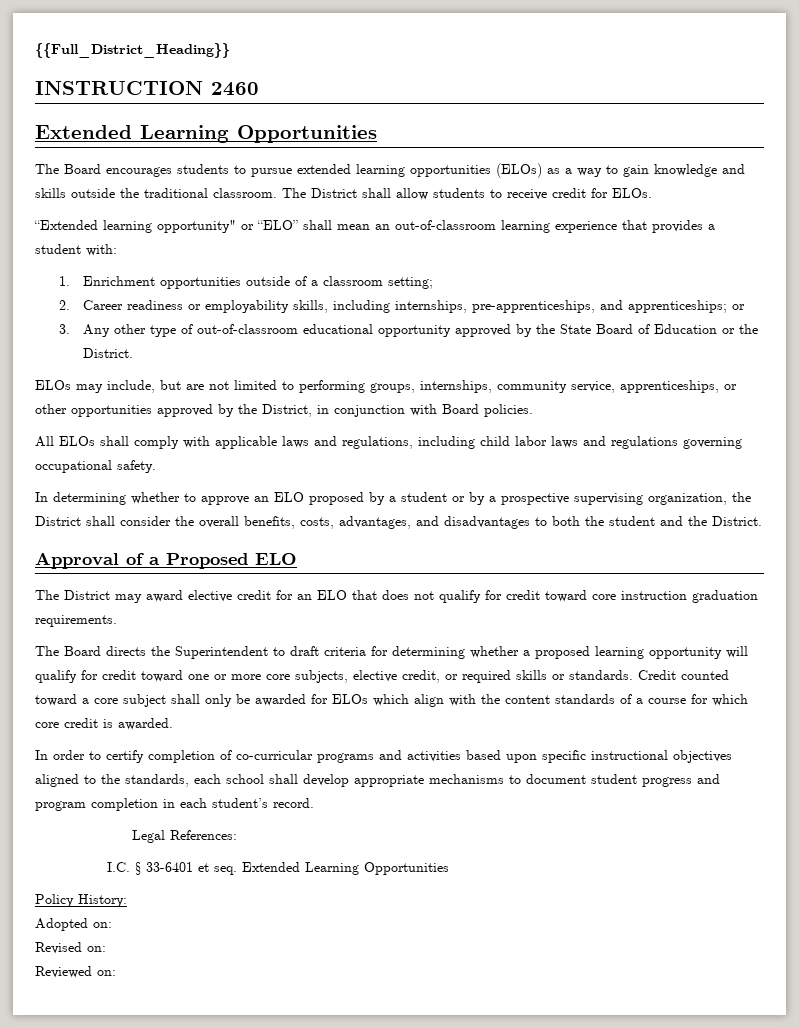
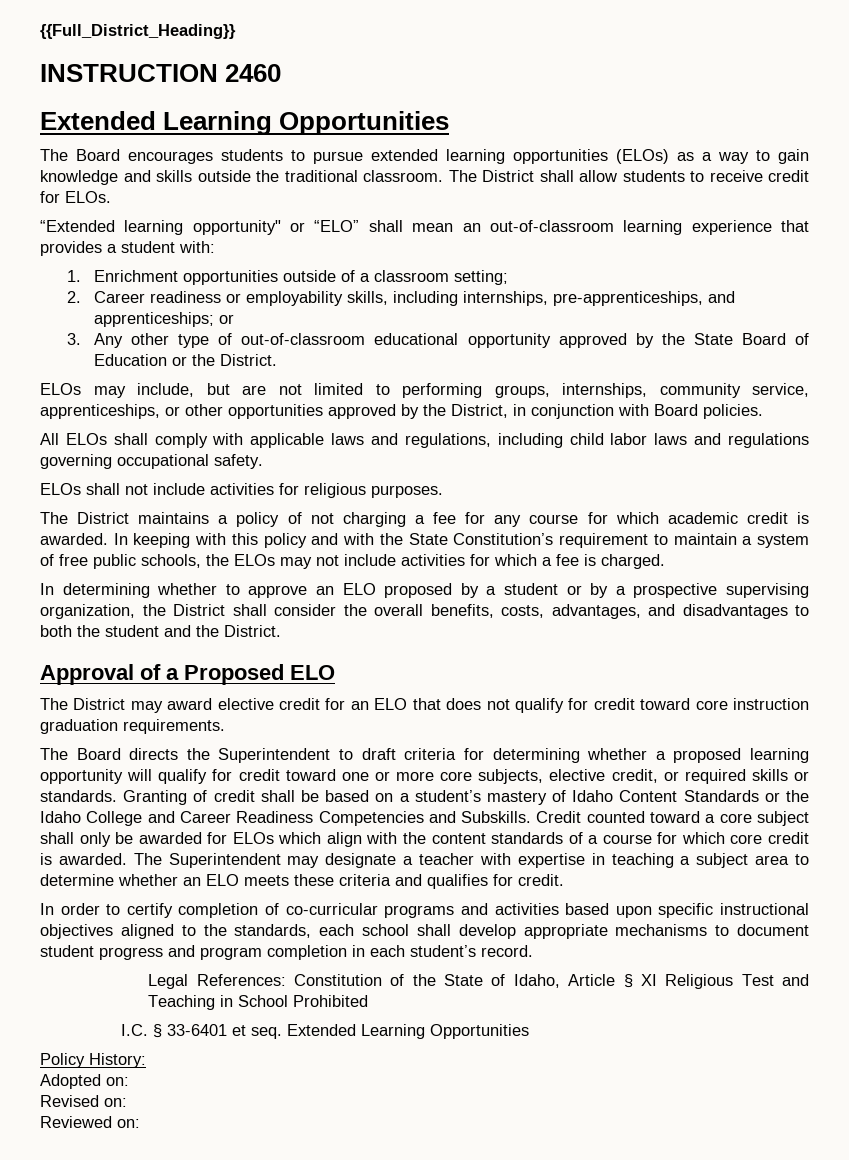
(156, 466) none -> [40,483,443,498] [40,512,810,527] [40,533,810,548] [40,554,665,569] // ELOs shall not include activities for religious purposes. // The District maintains a policy of not charging a fee for any course for which academic credit is awarded. In keeping with this policy and with the State Constitution’s requirement to maintain a system of free public schools, the ELOs may not include activities for which a fee is charged.
(633, 675) none -> [123,790,809,805] [40,811,532,826] Granting of credit shall be based on a student’s mastery of Idaho Content Standards or the Idaho College and Career Readiness Competencies and Subskills.
(173, 724) none -> [133,853,810,868] [40,874,564,889] The Superintendent may designate a teacher with expertise in teaching a subject area to determine whether an ELO meets these criteria and qualifies for credit.
(237, 835) none -> [293,974,810,989] [148,995,369,1010] Constitution of the State of Idaho, Article § XI Religious Test and Teaching in School Prohibited

